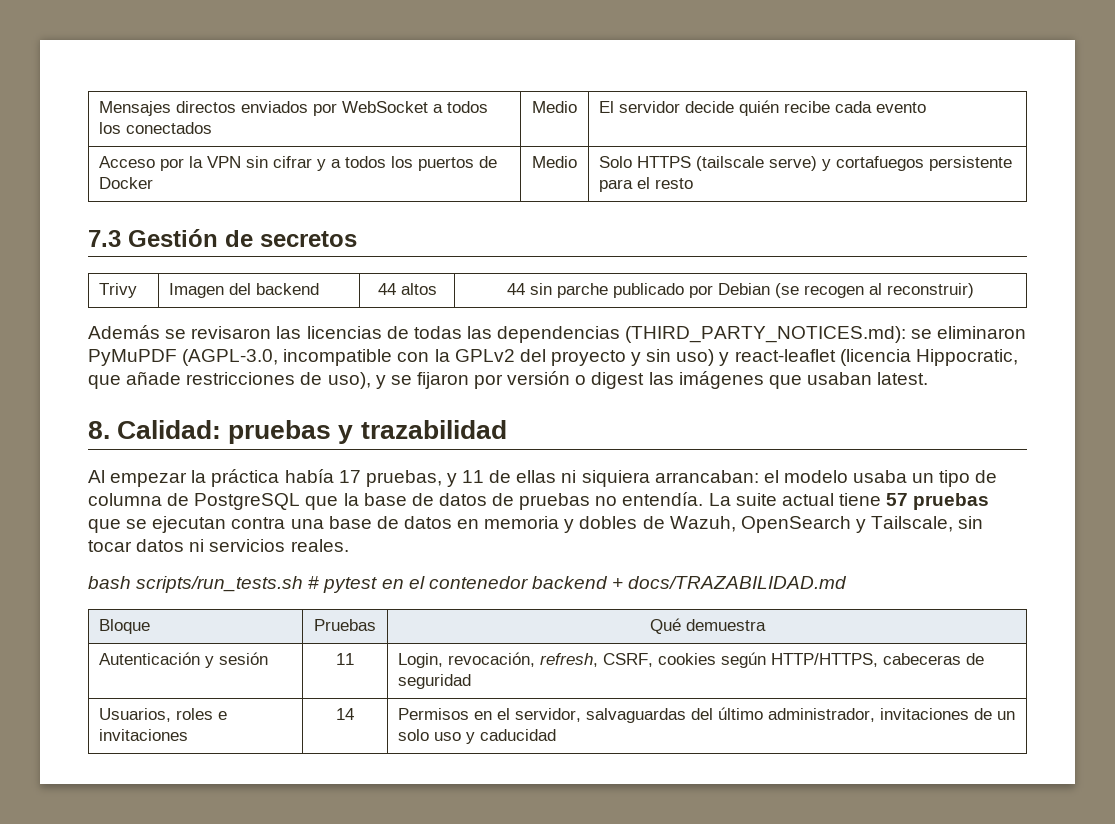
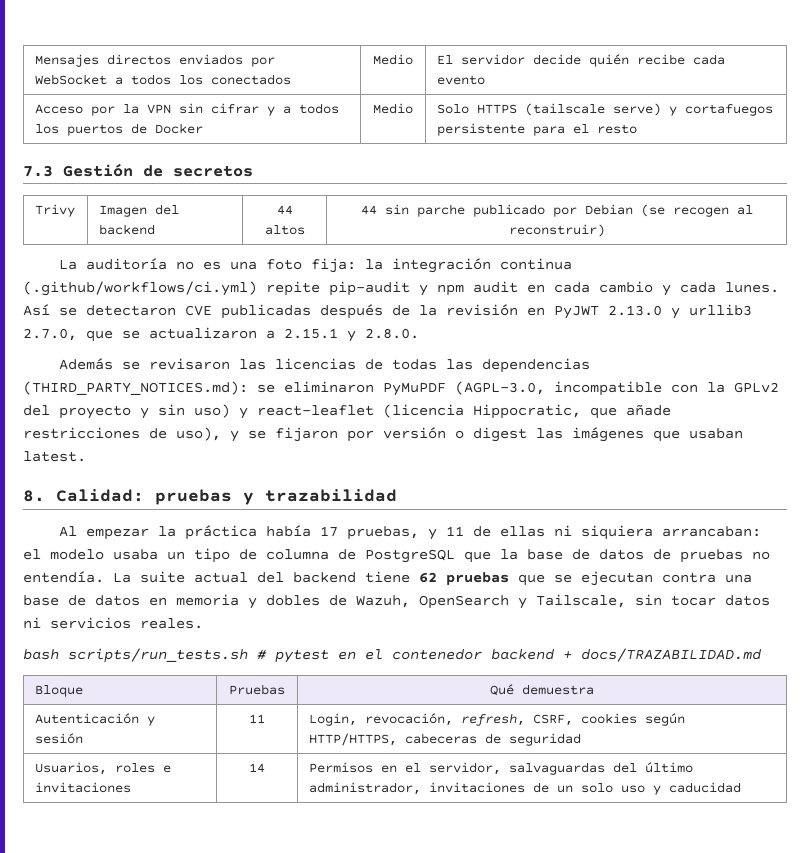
(974, 290) none -> [58,258,572,273] [23,281,779,296] [23,304,752,319] [23,327,419,342] // La auditoría no es una foto fija: la integración continua (.github/workflows/ci.yml) repite pip-audit y npm audit en cada cambio y cada lunes. Así se detectaron CVE publicadas después de la revisión en PyJWT 2.13.0 y urllib3 2.7.0, que se actualizaron a 2.15.1 y 2.8.0.
[838,493,909,506] tiene 57 -> [257,571,437,583] del backend tiene 62

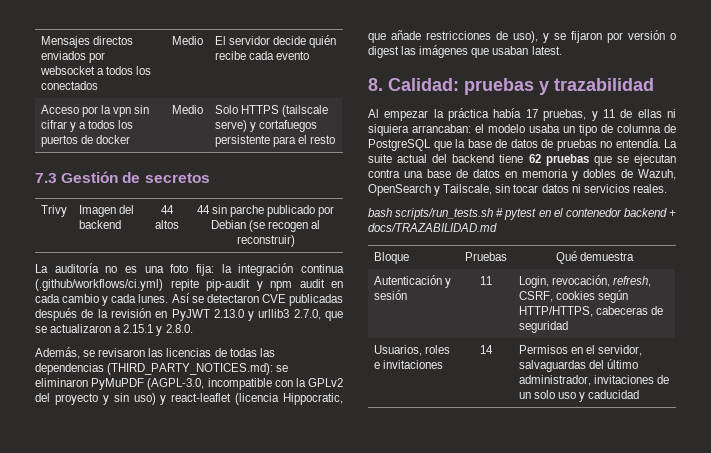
[34,74,107,85] WebSocket -> [39,66,95,75] websocket
[146,104,171,114] VPN -> [113,107,132,117] vpn
[154,123,203,134] Docker -> [96,135,131,144] docker
[58,358,113,370] Además -> [35,347,80,359] Además,

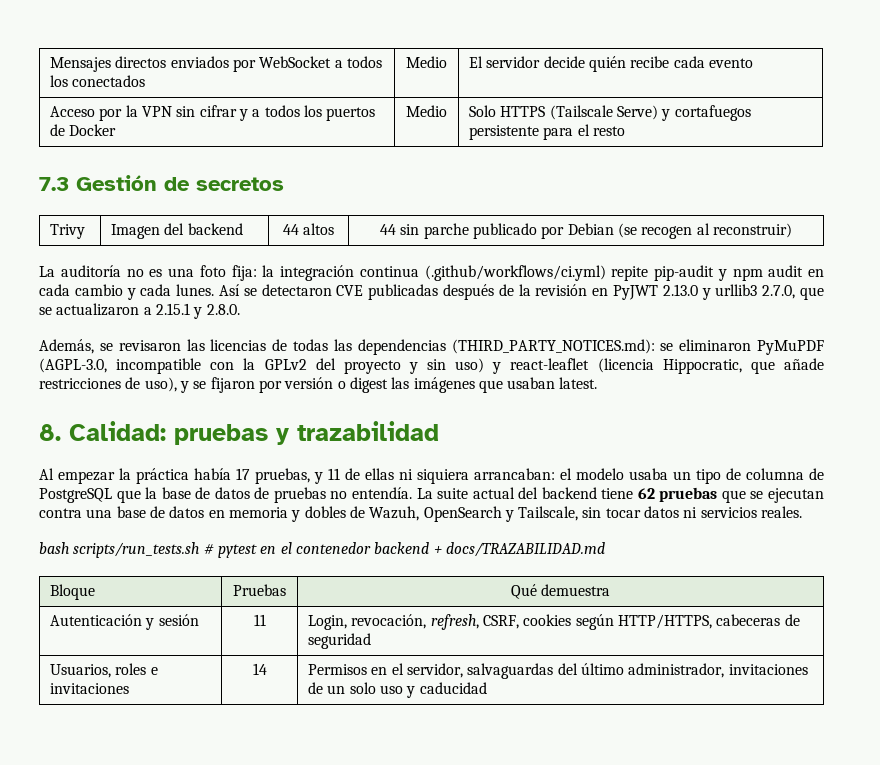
[39,66,95,75] websocket -> [259,56,332,68] WebSocket
[113,107,132,117] vpn -> [142,106,173,117] VPN
[96,135,131,144] docker -> [69,124,117,136] Docker
[282,105,329,117] [214,120,247,132] (tailscale serve) -> [549,105,659,120] (Tailscale Serve)

